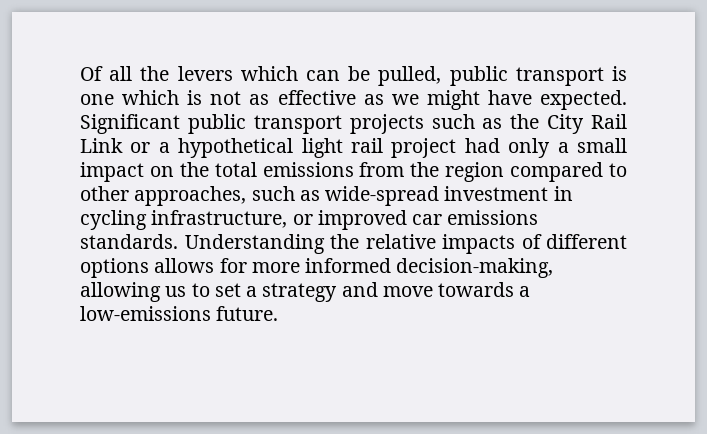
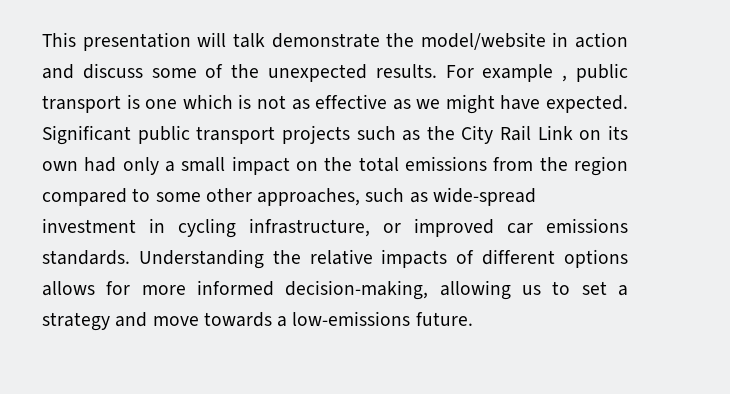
[80,66,442,86] Of all the levers which can be pulled, -> [42,32,628,51] [42,63,568,82] This presentation will talk demonstrate the model/website in action and discuss some of the unexpected results. For example ,
[130,138,457,158] or a hypothetical light rail project -> [579,125,628,140] [42,161,78,171] on its own
(628, 170) none -> [155,192,201,202] some

